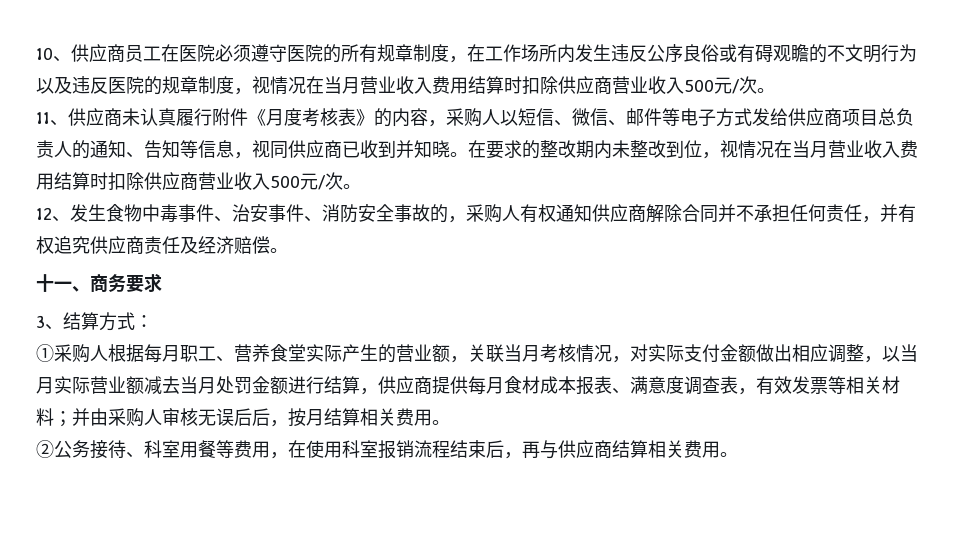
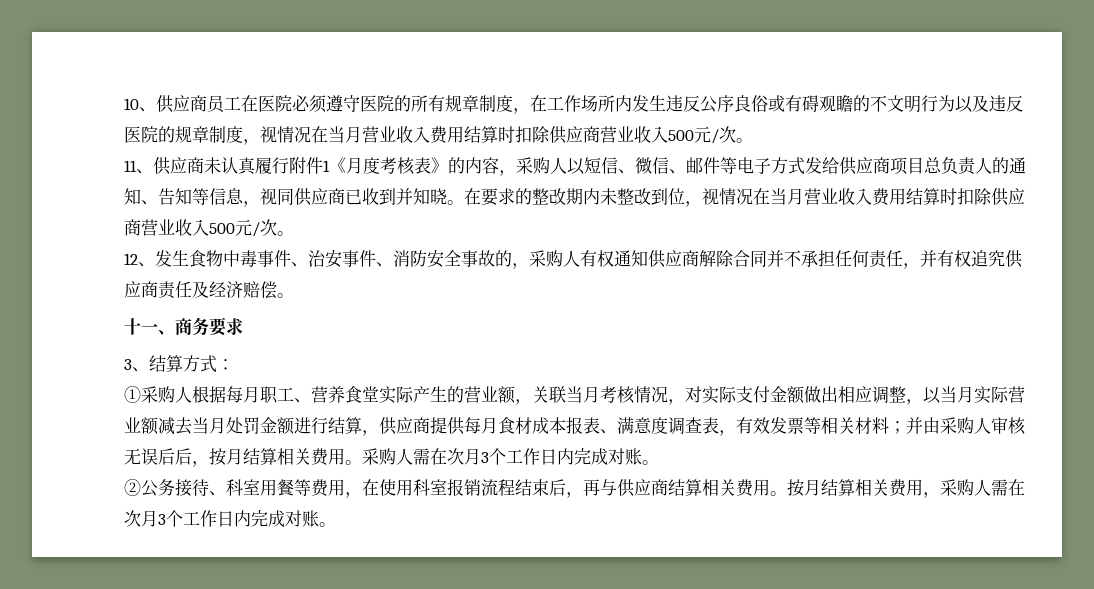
(248, 117) none -> [323,160,330,172] 1
(450, 422) none -> [362,448,659,465] 采购人需在次月3个工作日内完成对账。
(738, 454) none -> [787,479,1025,498] [124,510,336,527] 按月结算相关费用，采购人需在次月3个工作日内完成对账。

